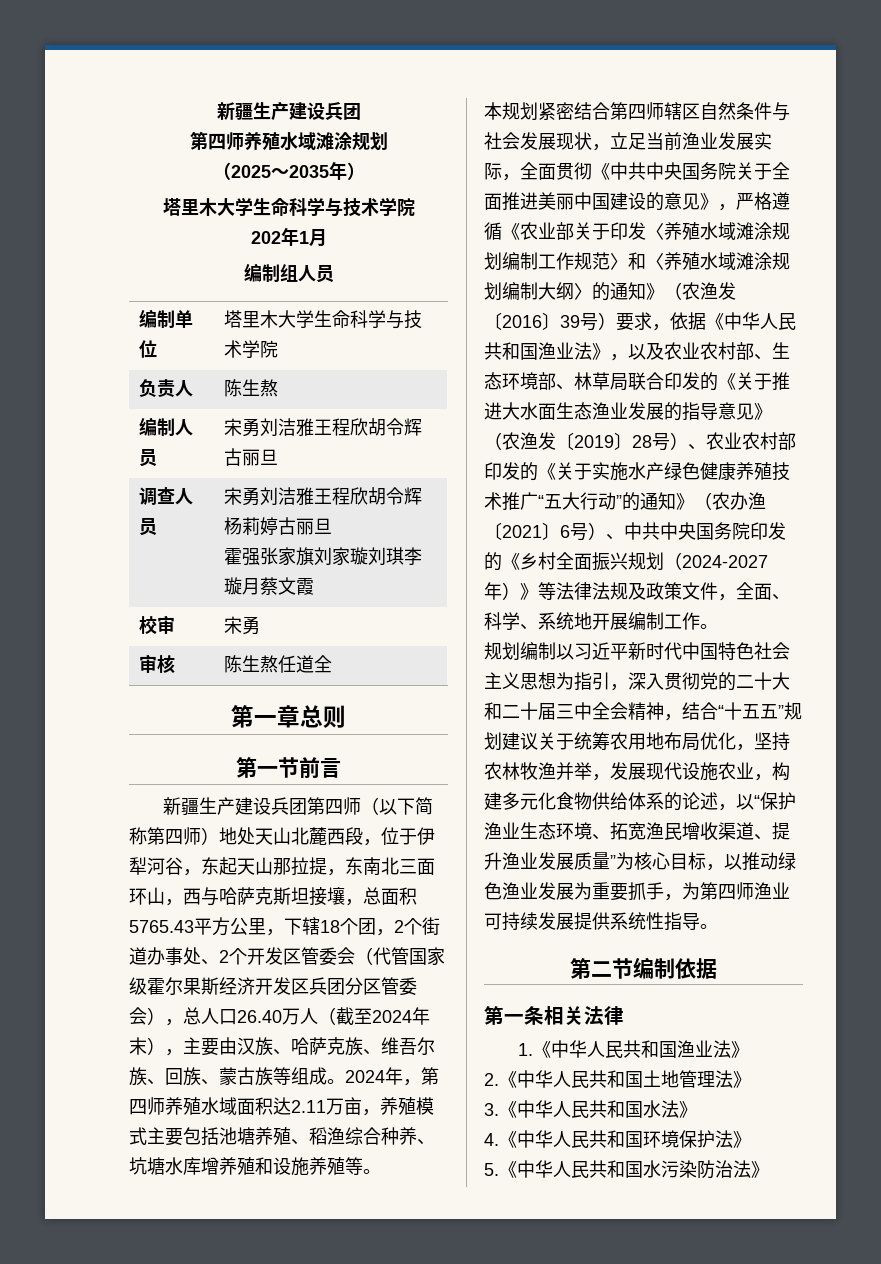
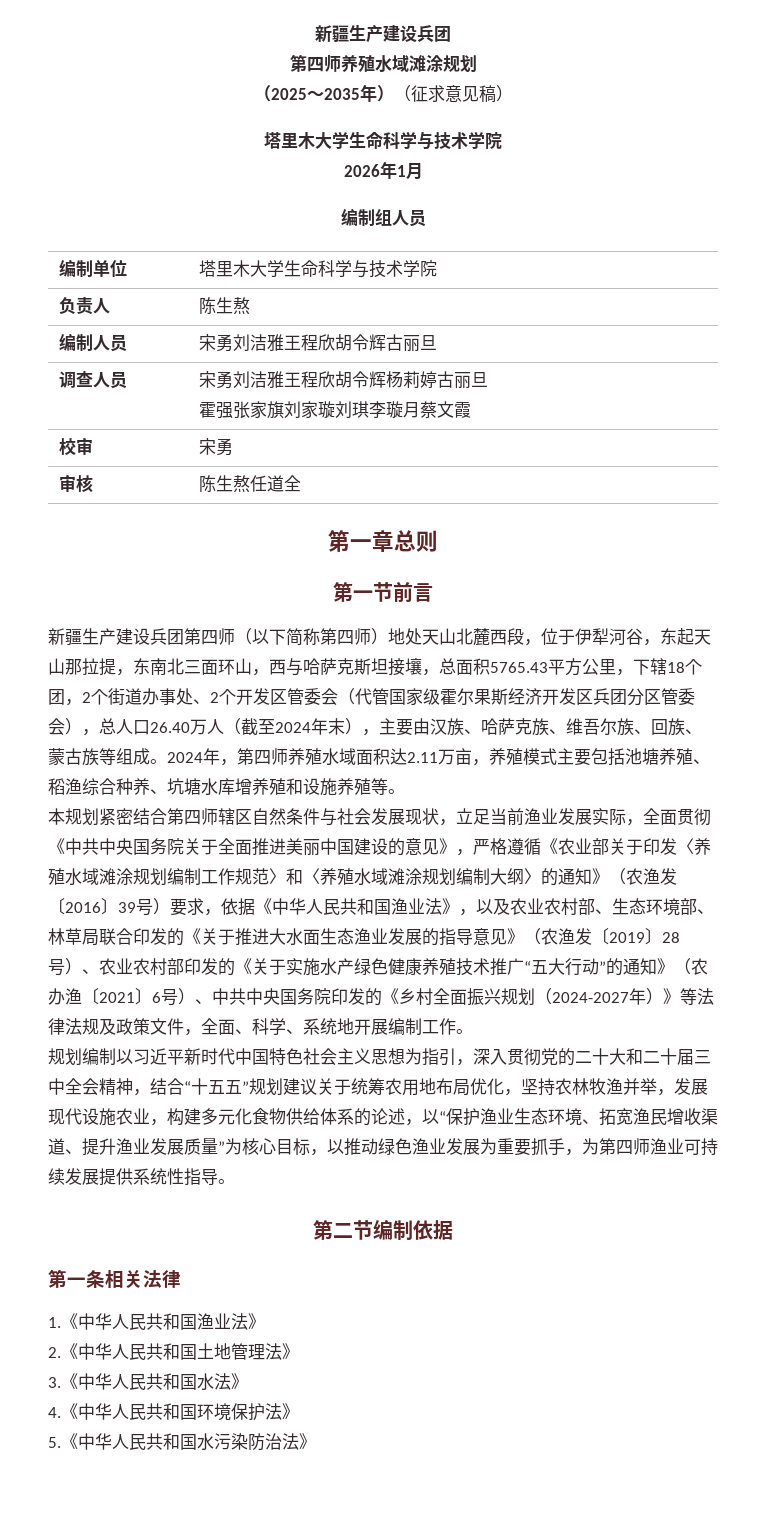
[162,197,415,217] [250,231,281,244] // 塔里木大学生命科学与技术学院 // 202 -> [393,85,513,103] [264,131,502,149] [343,164,380,177] （征求意见稿） // 塔里木大学生命科学与技术学院 // 2026

